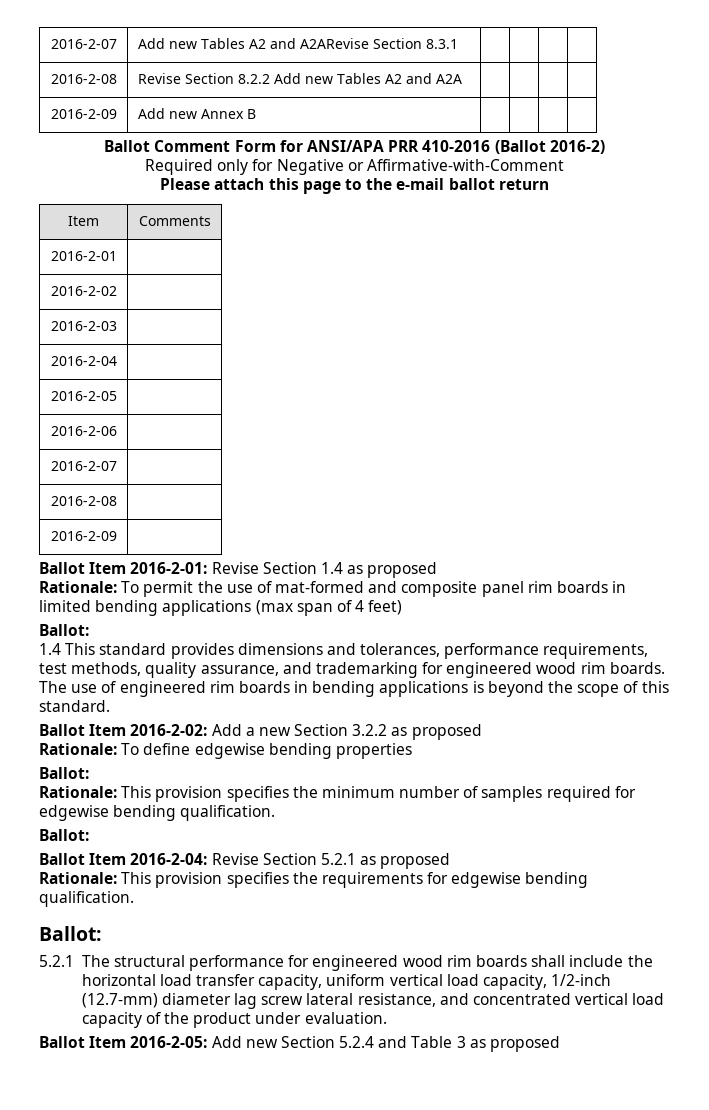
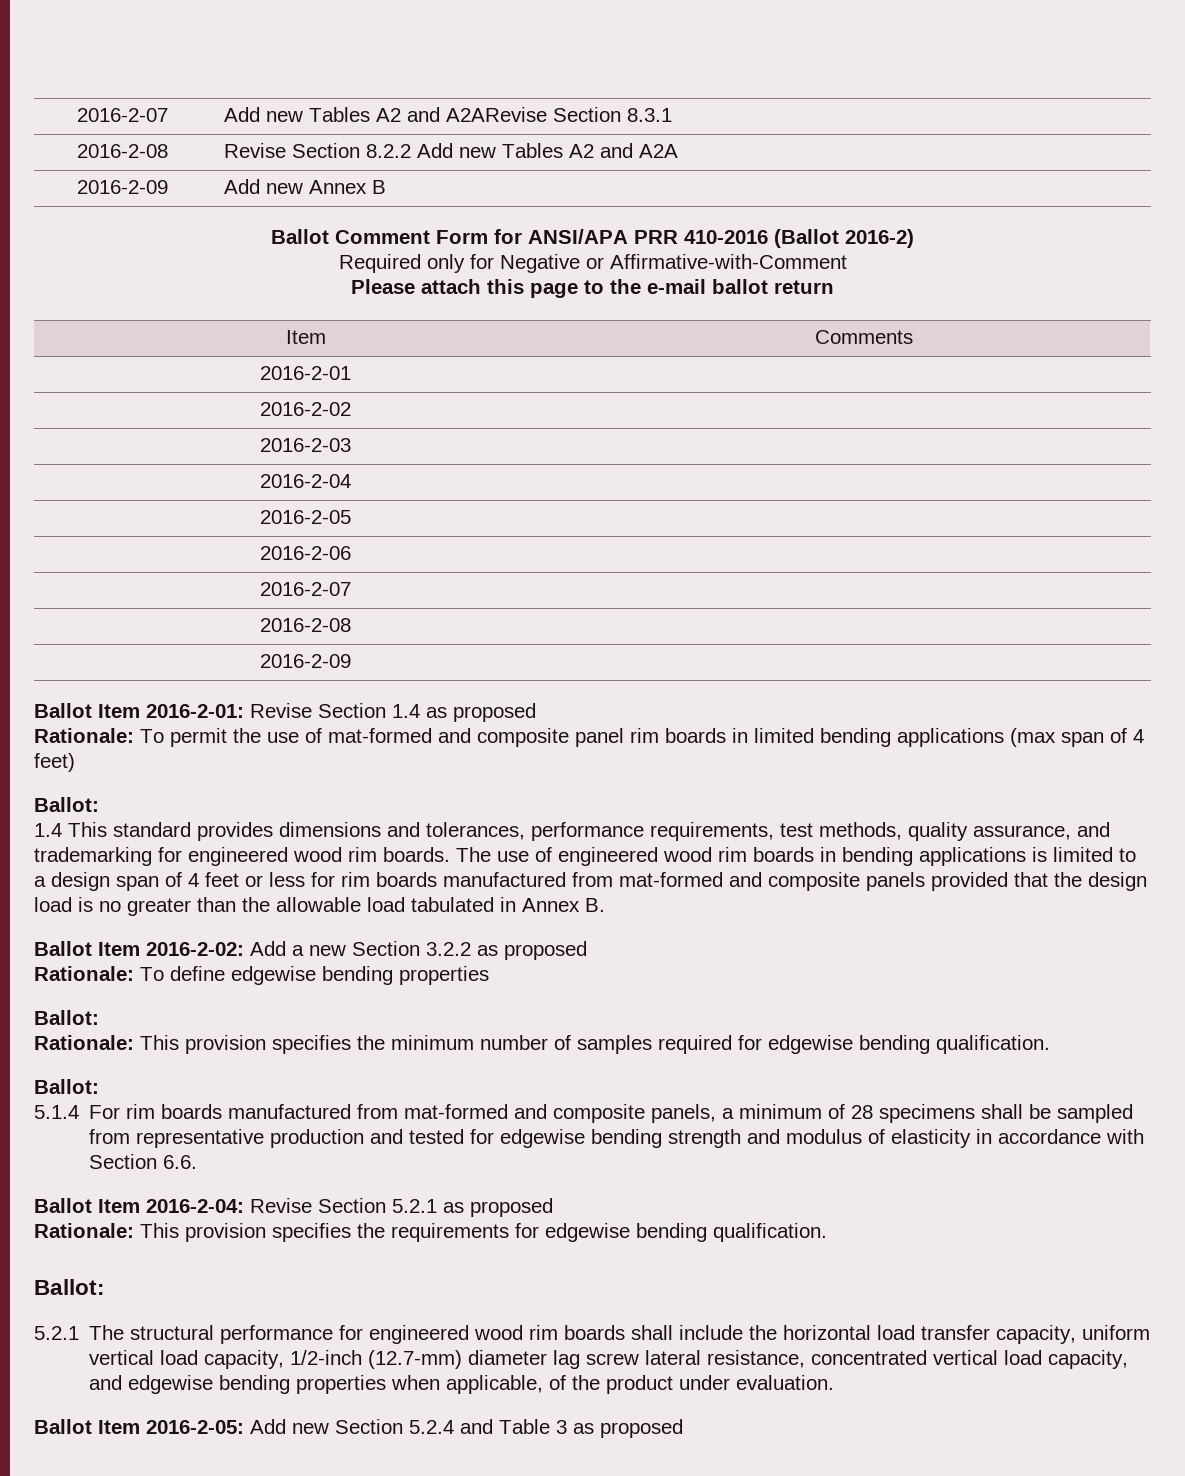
(206, 689) none -> [663,847,712,862] wood
[487,681,669,697] [39,700,110,712] beyond the scope of this standard. -> [1053,847,1136,862] [34,872,1147,891] [34,897,605,916] limited to a design span of 4 feet or less for rim boards manufactured from mat-formed and composite panels provided that the design load is no greater than the allowable load tabulated in Annex B.
(89, 835) none -> [34,1104,1134,1123] [89,1129,1145,1148] [89,1154,198,1169] // 5.1.4 For rim boards manufactured from mat-formed and composite panels, a minimum of 28 specimens shall be sampled from representative production and tested for edgewise bending strength and modulus of elasticity in accordance with Section 6.6.
[439,993,469,1005] and -> (806, 1359) none
[81,1012,142,1028] capacity -> [1048,1350,1129,1369] [89,1375,544,1394] capacity, and edgewise bending properties when applicable,

